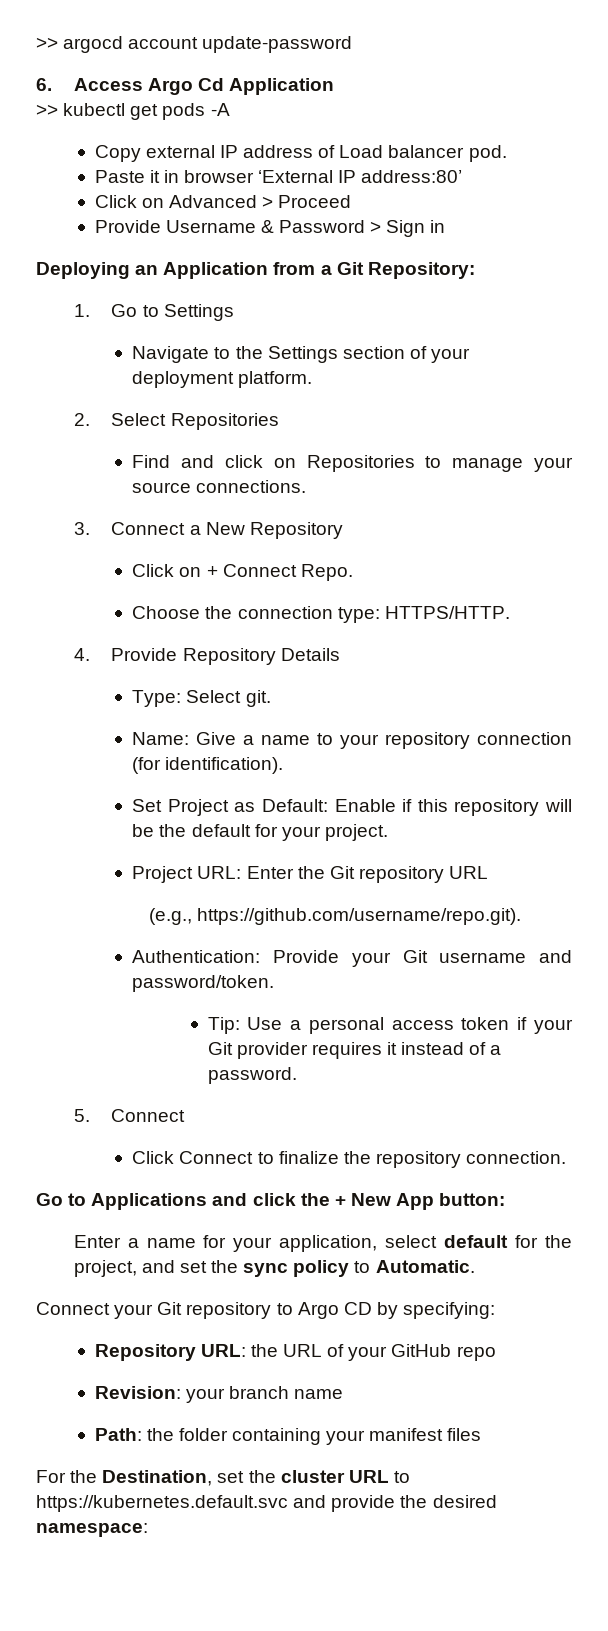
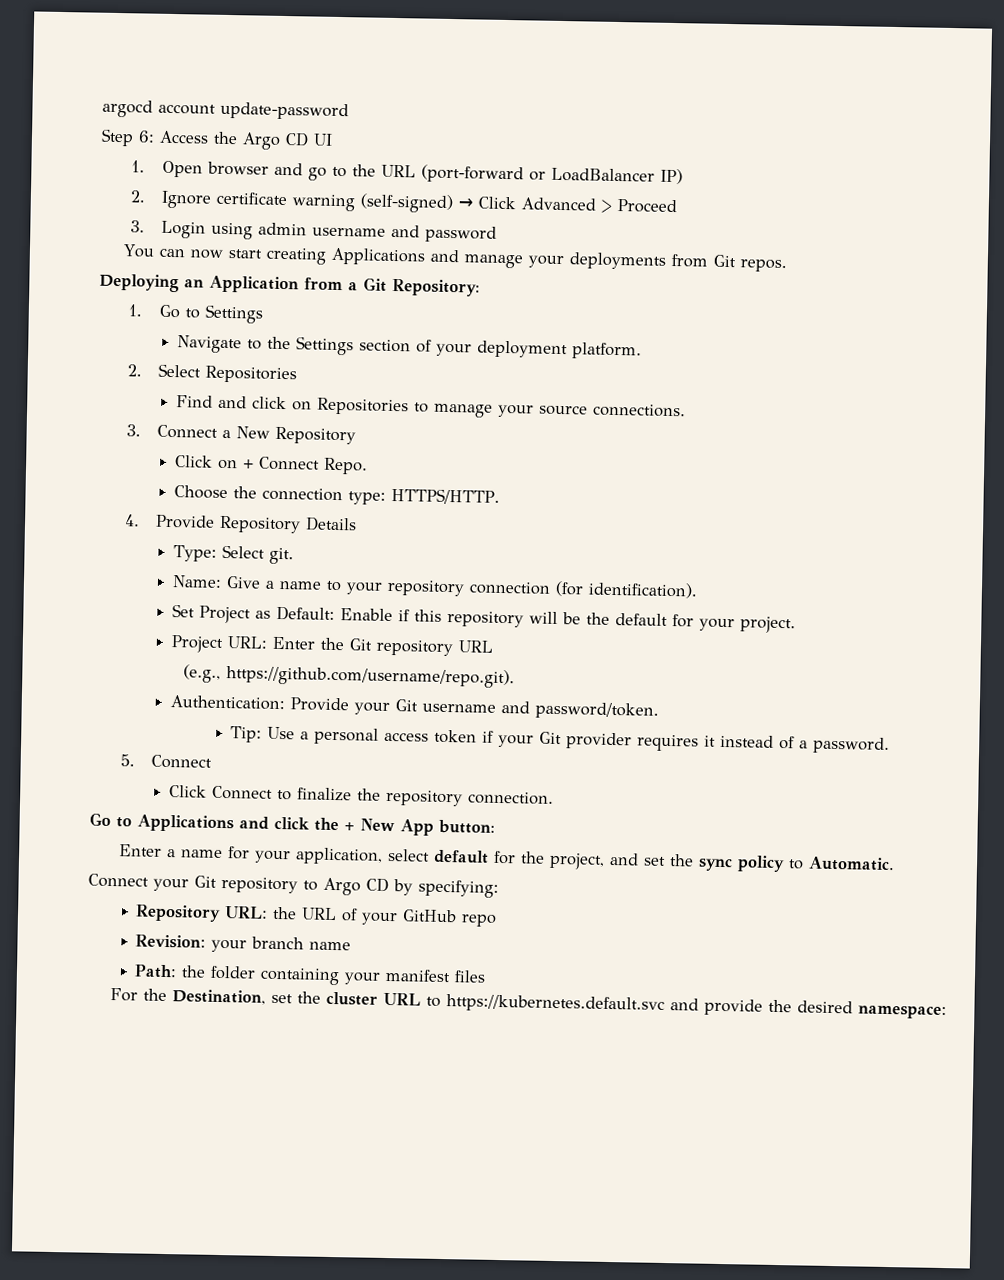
[36,37,58,49] >> -> (102, 108) none
[36,78,335,95] [36,103,230,120] [94,145,507,162] [94,170,463,183] [94,195,352,208] [94,220,446,237] 6. Access Argo Cd Application // >> kubectl get pods -A // Copy external IP address of Load balancer pod. // Paste it in browser ‘External IP address:80’ // Click on Advanced > Proceed // Provide Username & Password > Sign in -> [101,128,333,150] [131,160,683,185] [130,190,677,214] [130,220,497,243] [122,244,787,273] Step 6: Access the Argo CD UI // 1. Open browser and go to the URL (port-forward or LoadBalancer IP) // 2. Ignore certificate warning (self-signed) → Click Advanced > Proceed // 3. Login using admin username and password // You can now start creating Applications and manage your deployments from Git repos.

